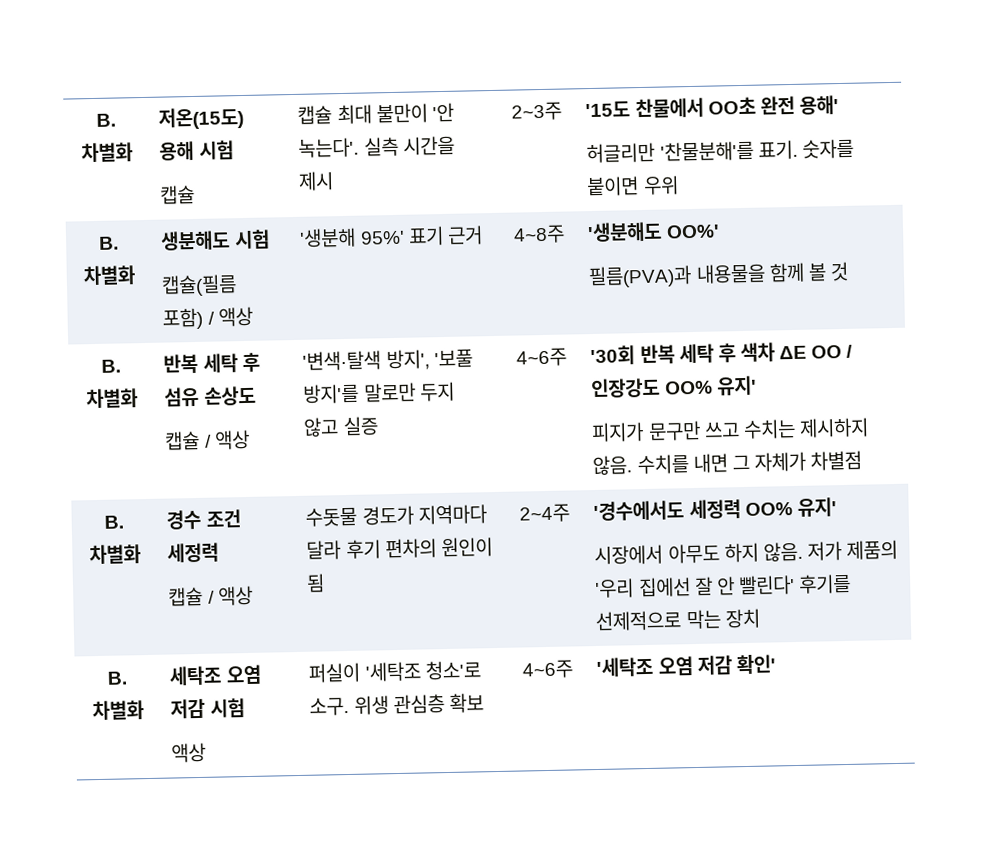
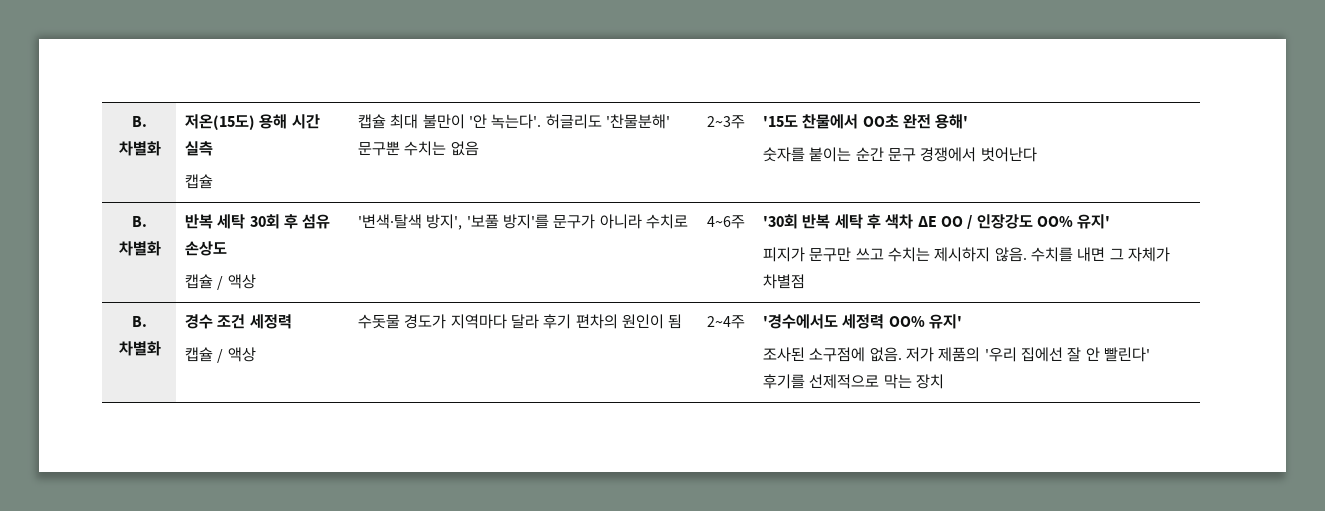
[198,140,234,160] 시험 -> [291,114,320,129] [185,141,214,156] 시간 실측
[363,135,455,157] [298,171,335,191] 실측 시간을 제시 -> [545,114,671,129] [358,141,479,156] 허글리도 '찬물분해' 문구뿐 수치는 없음
[586,138,854,164] [586,175,679,197] [98,236,119,250] [82,265,135,286] [160,229,270,251] [161,274,238,297] [162,306,253,330] [299,225,483,248] [512,224,565,244] [587,221,720,243] [588,261,849,289] 허글리만 '찬물분해'를 표기. 숫자를 붙이면 우위 // B. 차별화 | 생분해도 시험 // 캡슐(필름 포함) / 액상 | '생분해 95%' 표기 근거 | 4~8주 | '생분해도 OO%' // 필름(PVA)과 내용물을 함께 볼 것 -> [763,147,1037,162] 숫자를 붙이는 순간 문구 경쟁에서 벗어난다
(238, 363) none -> [249,214,280,229] 30회
[363,381,455,403] [303,416,379,437] 말로만 두지 않고 실증 -> [553,214,689,229] 문구가 아니라 수치로
[594,541,803,566] 시장에서 아무도 하지 않음. -> [763,347,902,362] 조사된 소구점에 없음.
[106,671,128,685] [91,700,144,721] [169,664,262,686] [170,698,245,719] [171,742,207,763] [308,660,481,683] [309,693,484,716] [521,659,573,679] [596,654,776,677] // B. 차별화 | 세탁조 오염 저감 시험 // 액상 | 퍼실이 '세탁조 청소'로 소구. 위생 관심층 확보 | 4~6주 | '세탁조 오염 저감 확인' -> (945, 381) none

